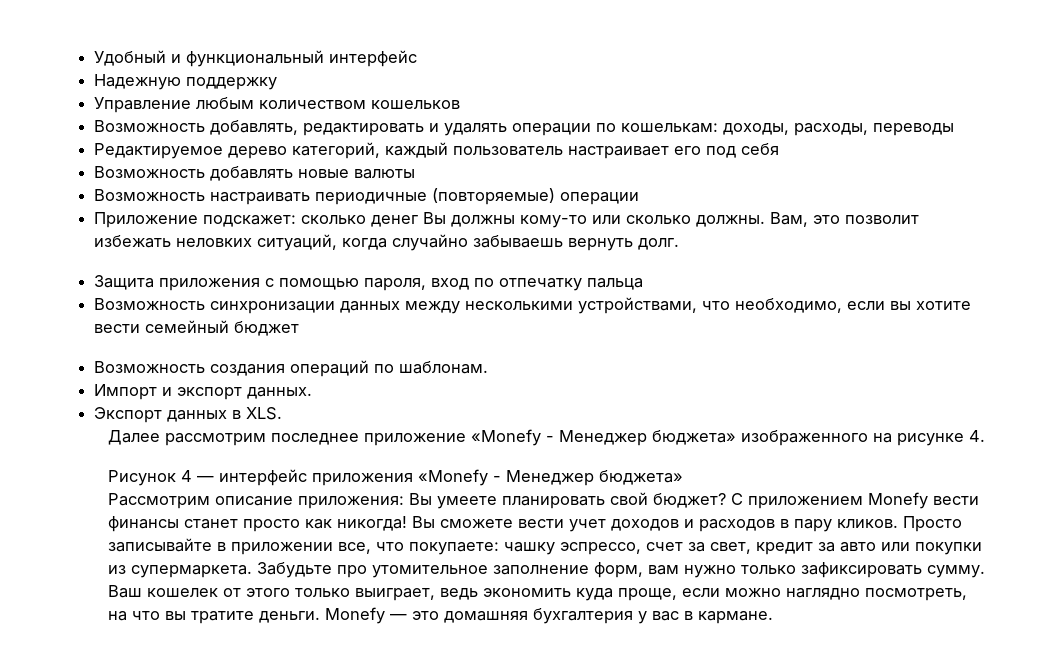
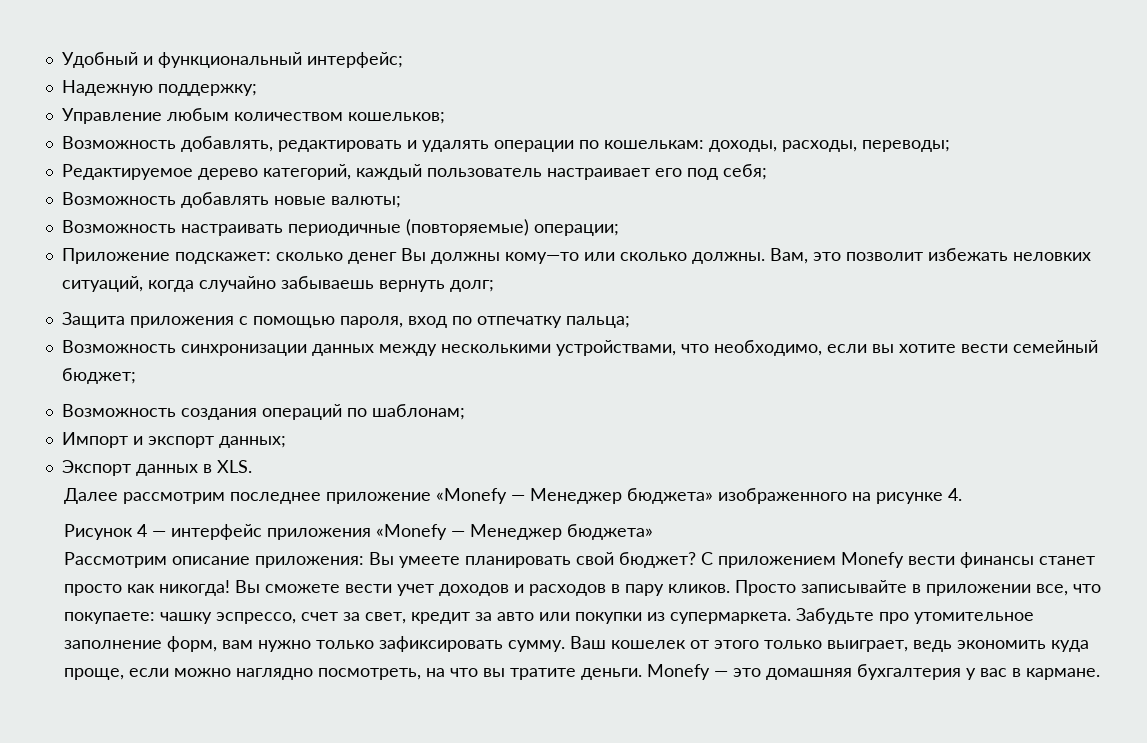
[329,50,418,67] интерфейс -> [306,52,403,68] интерфейс;
[186,77,278,90] поддержку -> [157,84,257,96] поддержку;
[371,100,461,109] кошельков -> [347,112,445,124] кошельков;
[873,123,955,136] переводы -> [861,140,950,152] переводы;
[741,143,780,155] себя -> [722,164,767,180] себя;
[354,169,416,179] валюты -> [330,196,401,208] валюты;
[560,192,640,205] операции -> [533,224,619,236] операции;
[520,215,588,228] кому-то -> [504,252,579,264] кому―то
[638,238,680,250] долг. -> [449,280,494,292] долг;
[587,278,644,290] пальца -> [565,316,630,328] пальца;
[234,321,300,336] бюджет -> [61,368,136,384] бюджет;
[399,361,489,374] шаблонам. -> [371,404,465,420] шаблонам;
[247,387,313,399] данных. -> [218,436,286,448] данных;
[545,436,554,442] - -> [510,495,525,501] ―
[492,476,501,482] - -> [450,531,465,537] ―

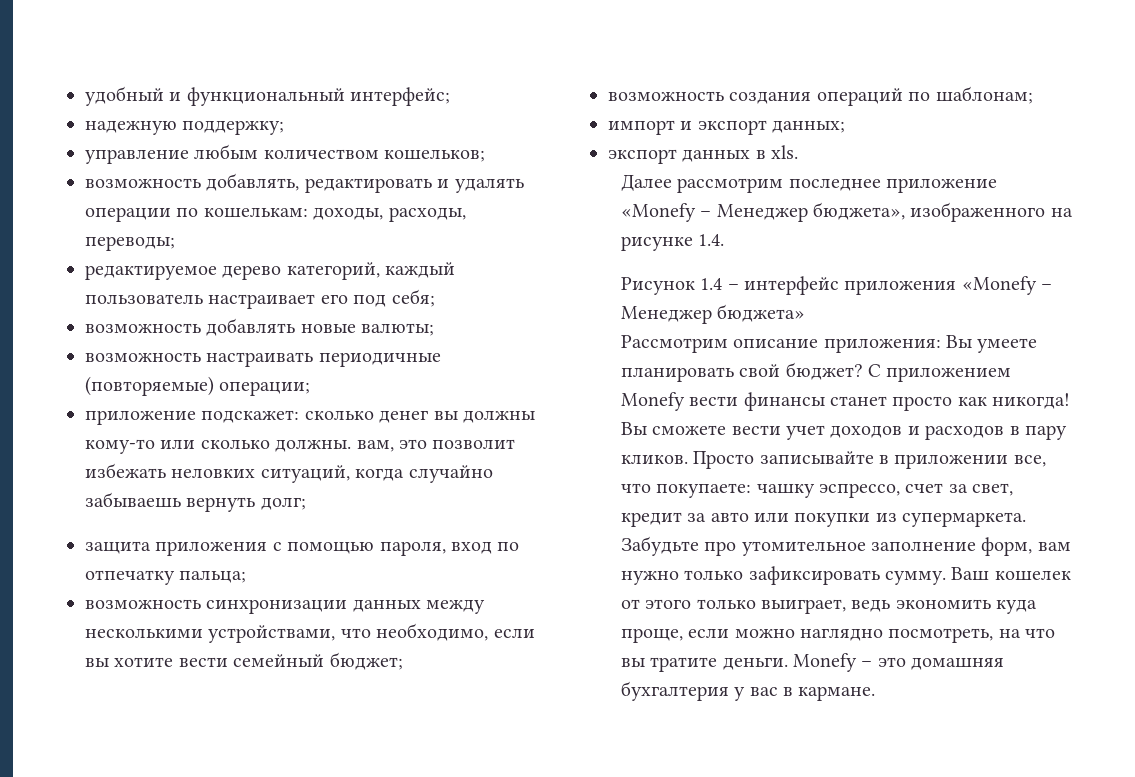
[61,52,138,68] Удобный -> [85,86,164,106] удобный
[61,80,153,96] Надежную -> [85,120,177,135] надежную
[61,108,162,124] Управление -> [85,149,189,164] управление
[61,136,176,149] Возможность -> [85,178,201,188] возможность
[61,164,193,180] Редактируемое -> [85,265,217,280] редактируемое
[61,192,176,205] Возможность -> [85,323,201,333] возможность
[61,220,176,233] Возможность -> [85,352,201,362] возможность
[61,248,170,264] Приложение -> [85,410,196,425] приложение
[400,248,579,264] Вы должны кому―то -> [433,410,535,423] [85,439,155,454] вы должны кому-то
[769,248,808,264] Вам, -> [356,440,394,452] вам,
[61,312,125,328] Защита -> [85,541,151,554] защита
[61,340,176,353] Возможность -> [85,599,201,609] возможность
[61,404,176,417] Возможность -> [608,91,724,101] возможность
[61,432,128,448] Импорт -> [608,120,675,135] импорт
[61,460,131,476] Экспорт -> [608,149,677,164] экспорт
[216,460,252,473] XLS. -> [771,145,799,159] xls.
[510,488,713,504] ― Менеджер бюджета» -> [700,202,906,222] – Менеджер бюджета»,
[947,488,962,501] 4. -> [698,234,725,246] 1.4.
[136,524,166,537] 4 — -> [700,278,739,290] 1.4 –
[450,531,465,537] ― -> [1041,284,1053,290] –
[713,671,728,677] — -> [861,661,873,667] –

